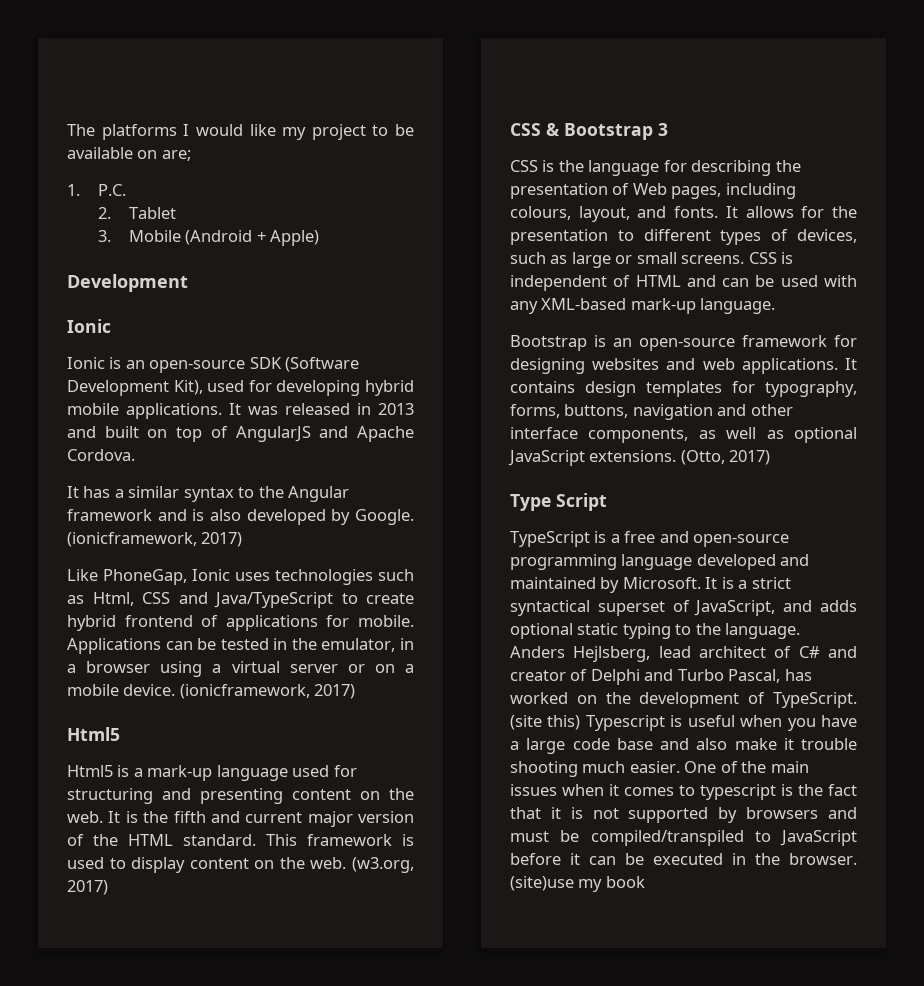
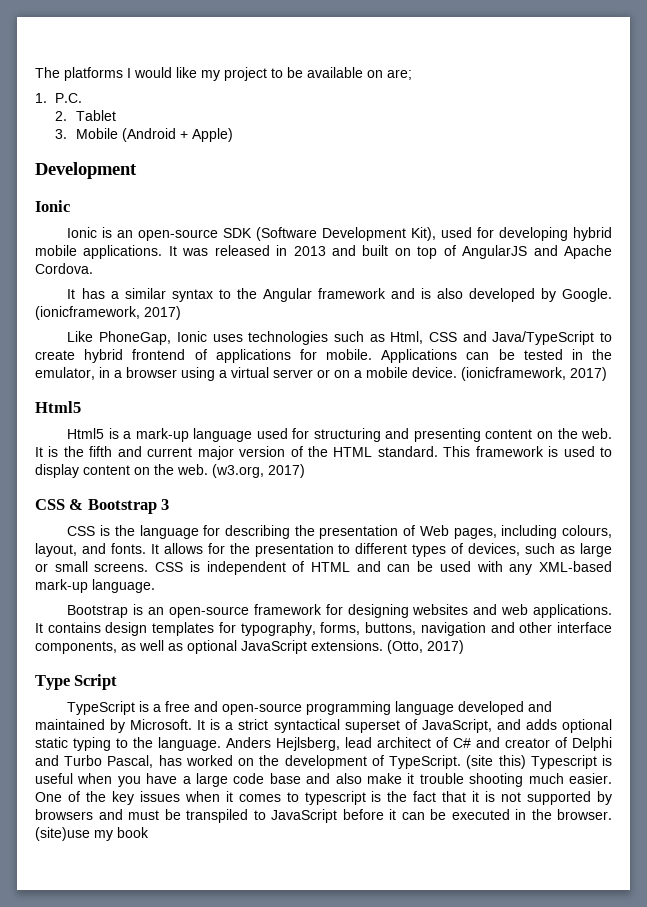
[770,761,809,773] main -> [111,791,134,805] key
[590,830,744,846] compiled/transpiled -> [186,809,248,823] transpiled

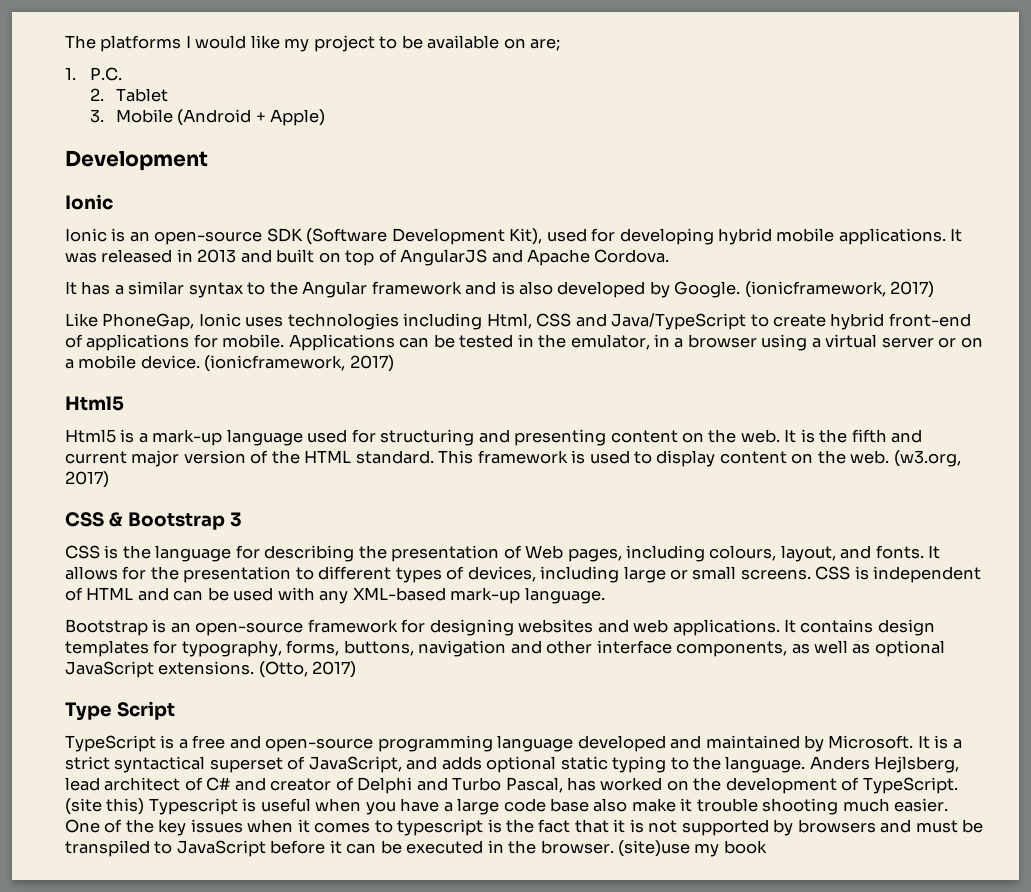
[333,331,385,342] such as -> [403,313,483,330] including
[132,349,186,360] frontend -> [888,313,971,327] front-end
[525,543,576,554] such as -> [540,566,620,583] including
[306,773,331,784] and -> (590, 805) none

